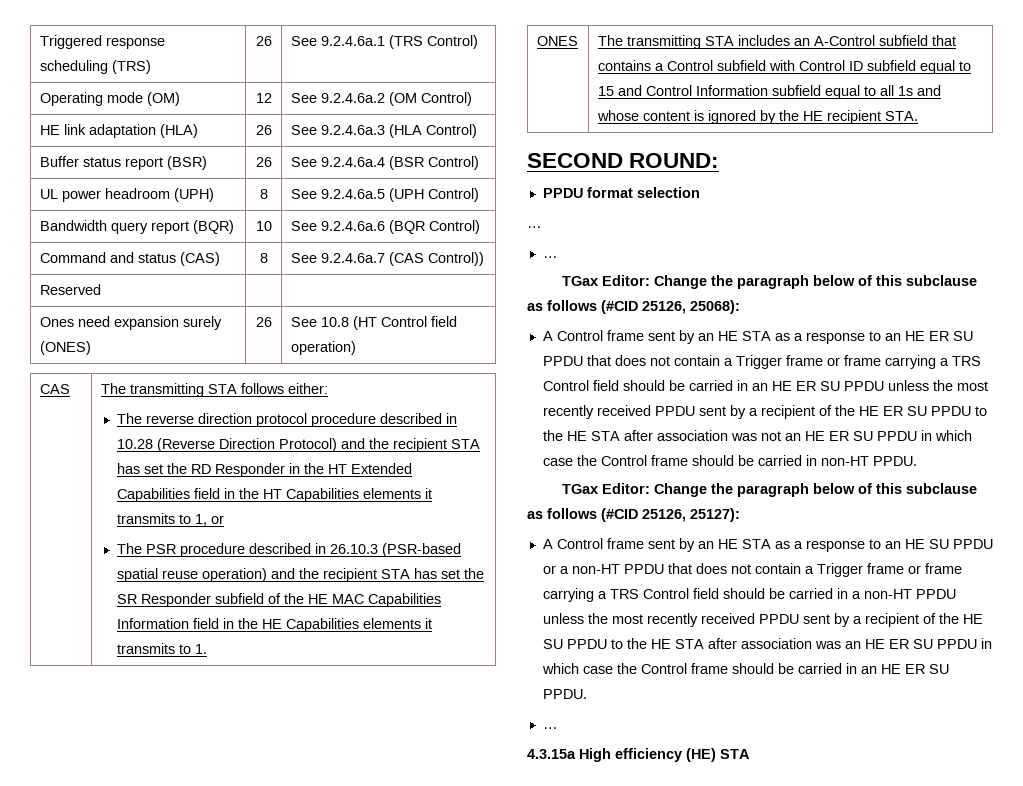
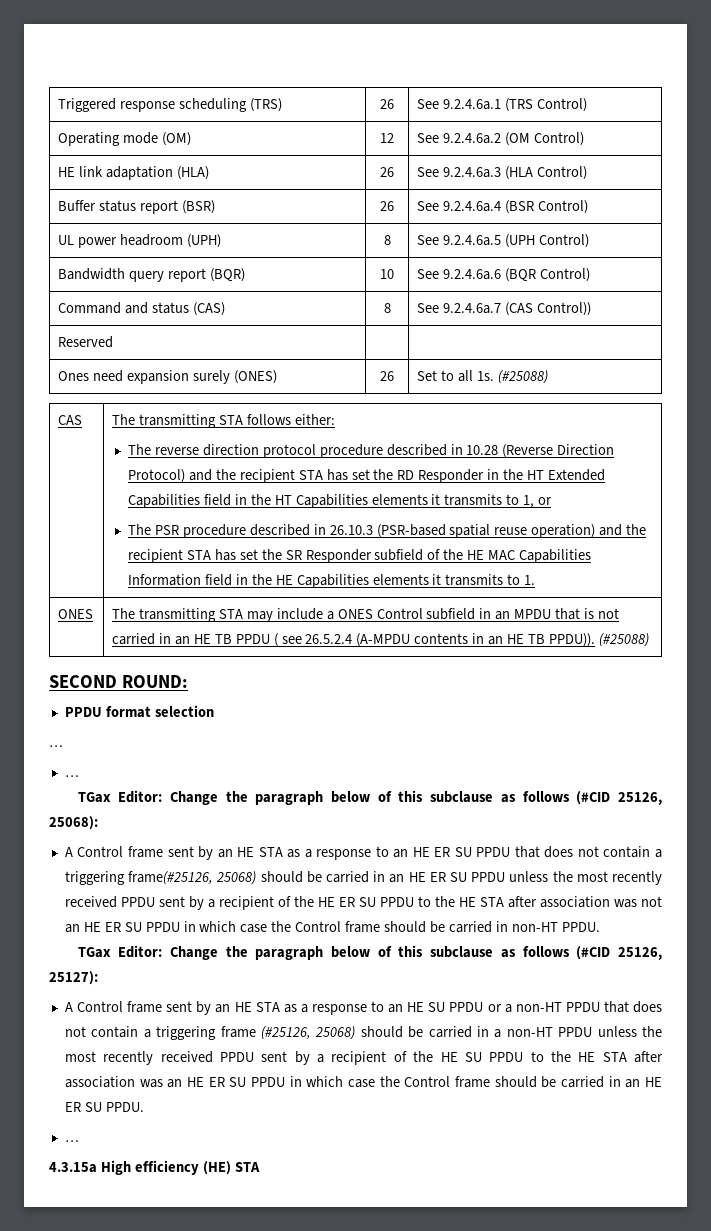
[290,316,457,330] [290,341,356,355] See 10.8 (HT Control field operation) -> [417,370,548,384] Set to all 1s. (#25088)
[737,35,956,46] [597,60,971,74] [597,85,941,99] [596,110,918,124] includes an A-Control subfield that contains a Control subfield with Control ID subfield equal to 15 and Control Information subfield equal to all 1s and whose content is ignored by the HE recipient STA. -> [246,608,619,622] [112,633,649,647] may include a ONES Control subfield in an MPDU that is not carried in an HE TB PPDU ( see 26.5.2.4 (A-MPDU contents in an HE TB PPDU)). (#25088)
[735,355,981,369] [542,380,619,391] Trigger frame or frame carrying a TRS Control field -> [64,871,257,885] triggering frame(#25126, 25068)
[816,563,962,577] [542,588,719,602] Trigger frame or frame carrying a TRS Control field -> [156,1026,356,1040] triggering frame (#25126, 25068)

